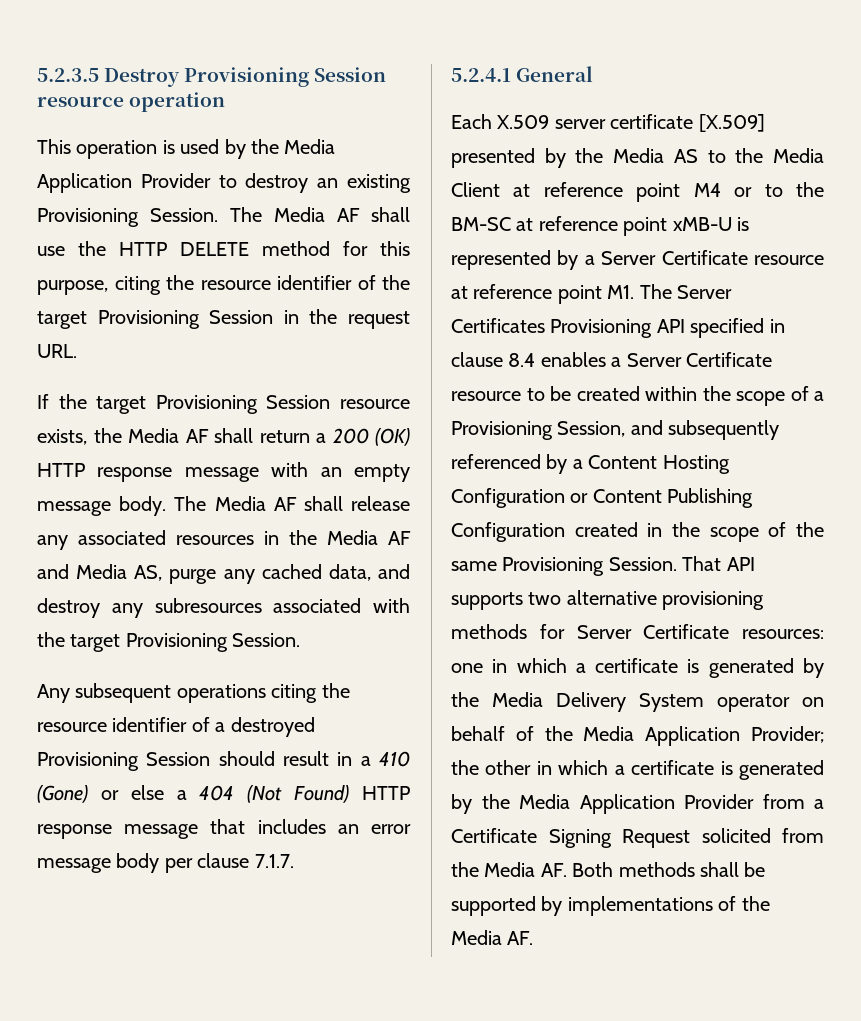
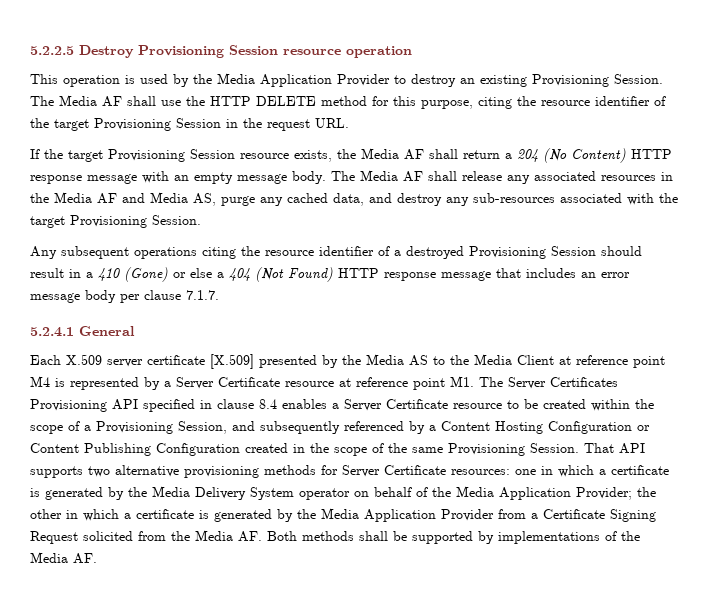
[37,68,99,82] 5.2.3.5 -> [30,46,74,55] 5.2.2.5
[332,428,410,446] 200 (OK) -> [517,148,626,163] 204 (No Content)
[154,598,262,613] subresources -> [473,193,555,203] sub-resources
[734,182,824,197] [451,216,732,236] or to the BM-SC at reference point xMB-U -> (50, 381) none

